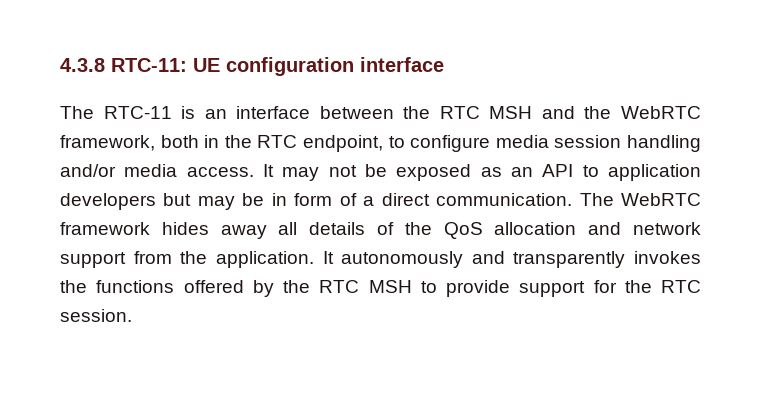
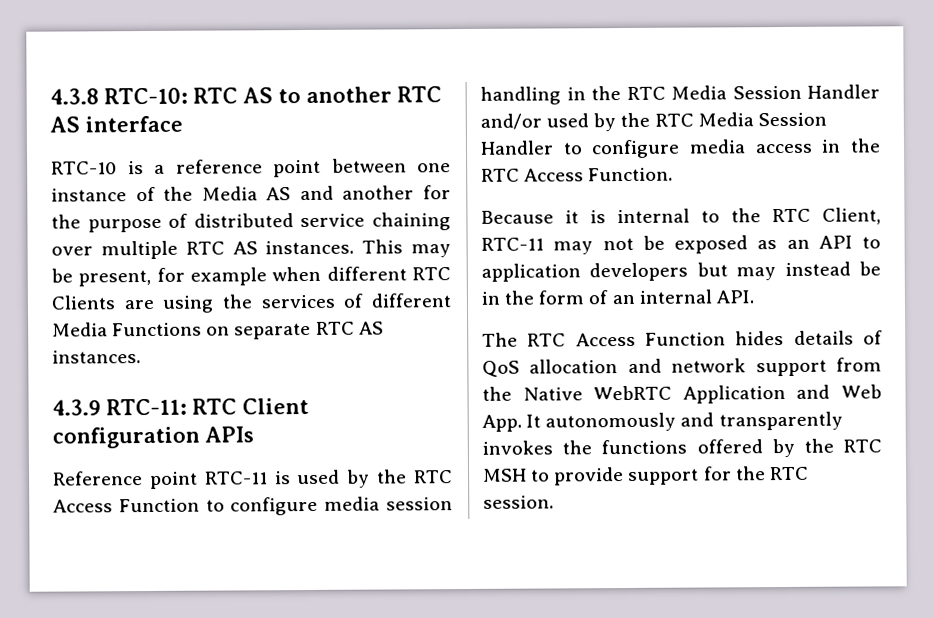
[111,57,444,76] [60,106,701,119] [60,135,383,152] RTC-11: UE configuration interface // The RTC-11 is an interface between the RTC MSH and the WebRTC framework, both in the RTC endpoint, -> [104,86,442,105] [50,115,183,133] [51,158,451,178] [51,185,451,202] [51,212,451,233] [51,239,451,260] [51,266,451,287] [51,293,452,313] [52,321,384,340] [52,350,141,364] [52,397,309,416] [52,426,254,449] [53,469,453,489] [53,498,200,513] RTC-10: RTC AS to another RTC AS interface // RTC-10 is a reference point between one instance of the Media AS and another for the purpose of distributed service chaining over multiple RTC AS instances. This may be present, for example when different RTC Clients are using the services of different Media Functions on separate RTC AS instances. // 4.3.9 RTC-11: RTC Client configuration APIs // Reference point RTC-11 is used by the RTC Access Function
[60,164,274,177] and/or media access. It -> [566,84,880,101] [480,112,827,132] [480,138,881,159] [481,167,674,182] [481,207,881,225] [481,237,544,251] in the RTC Media Session Handler and/or used by the RTC Media Session Handler to configure media access in the RTC Access Function. // Because it is internal to the RTC Client, RTC-11
(235, 203) none -> [784,261,851,276] instead
(287, 199) none -> [504,290,535,305] the
[363,193,701,206] [60,222,298,239] a direct communication. The WebRTC framework hides away all -> [611,289,754,305] [482,331,785,347] an internal API. // The RTC Access Function hides
[404,222,432,235] the -> (883, 337) none
[215,251,314,268] application. -> [522,384,883,404] [482,414,522,432] Native WebRTC Application and Web App.

